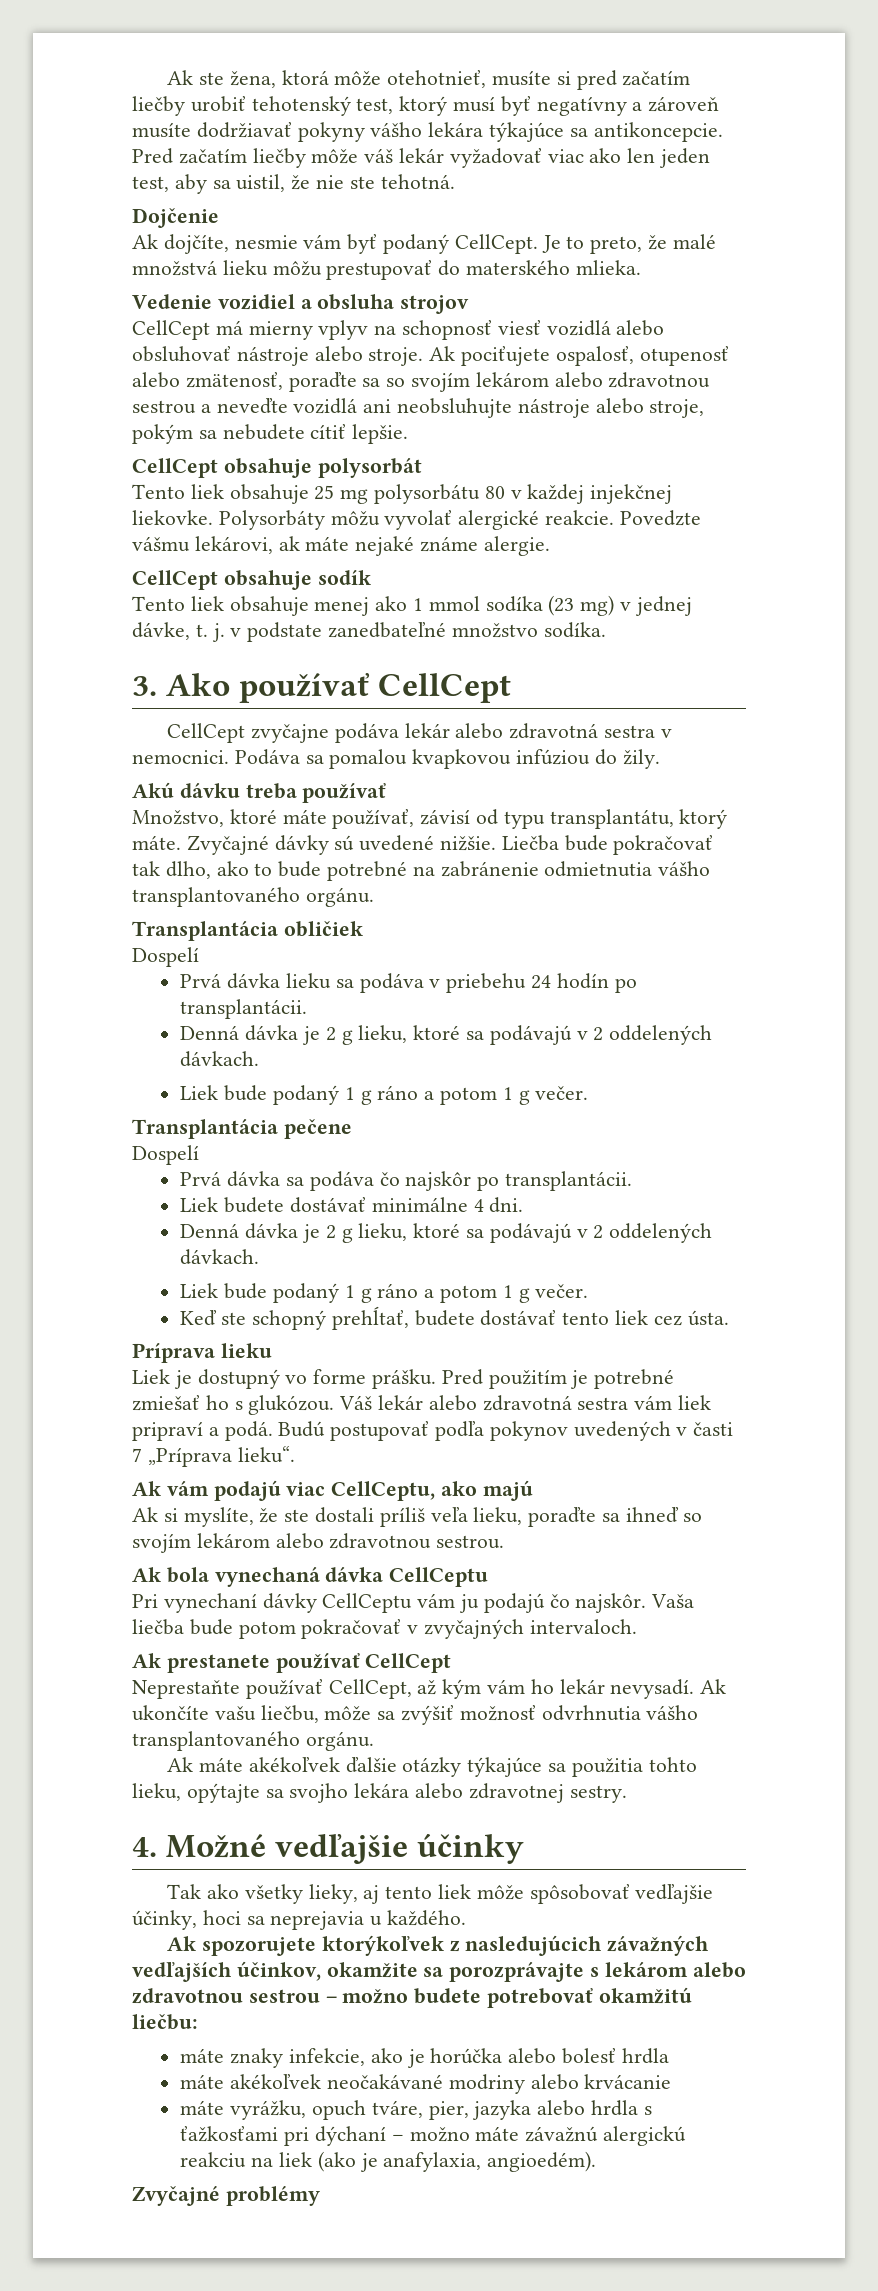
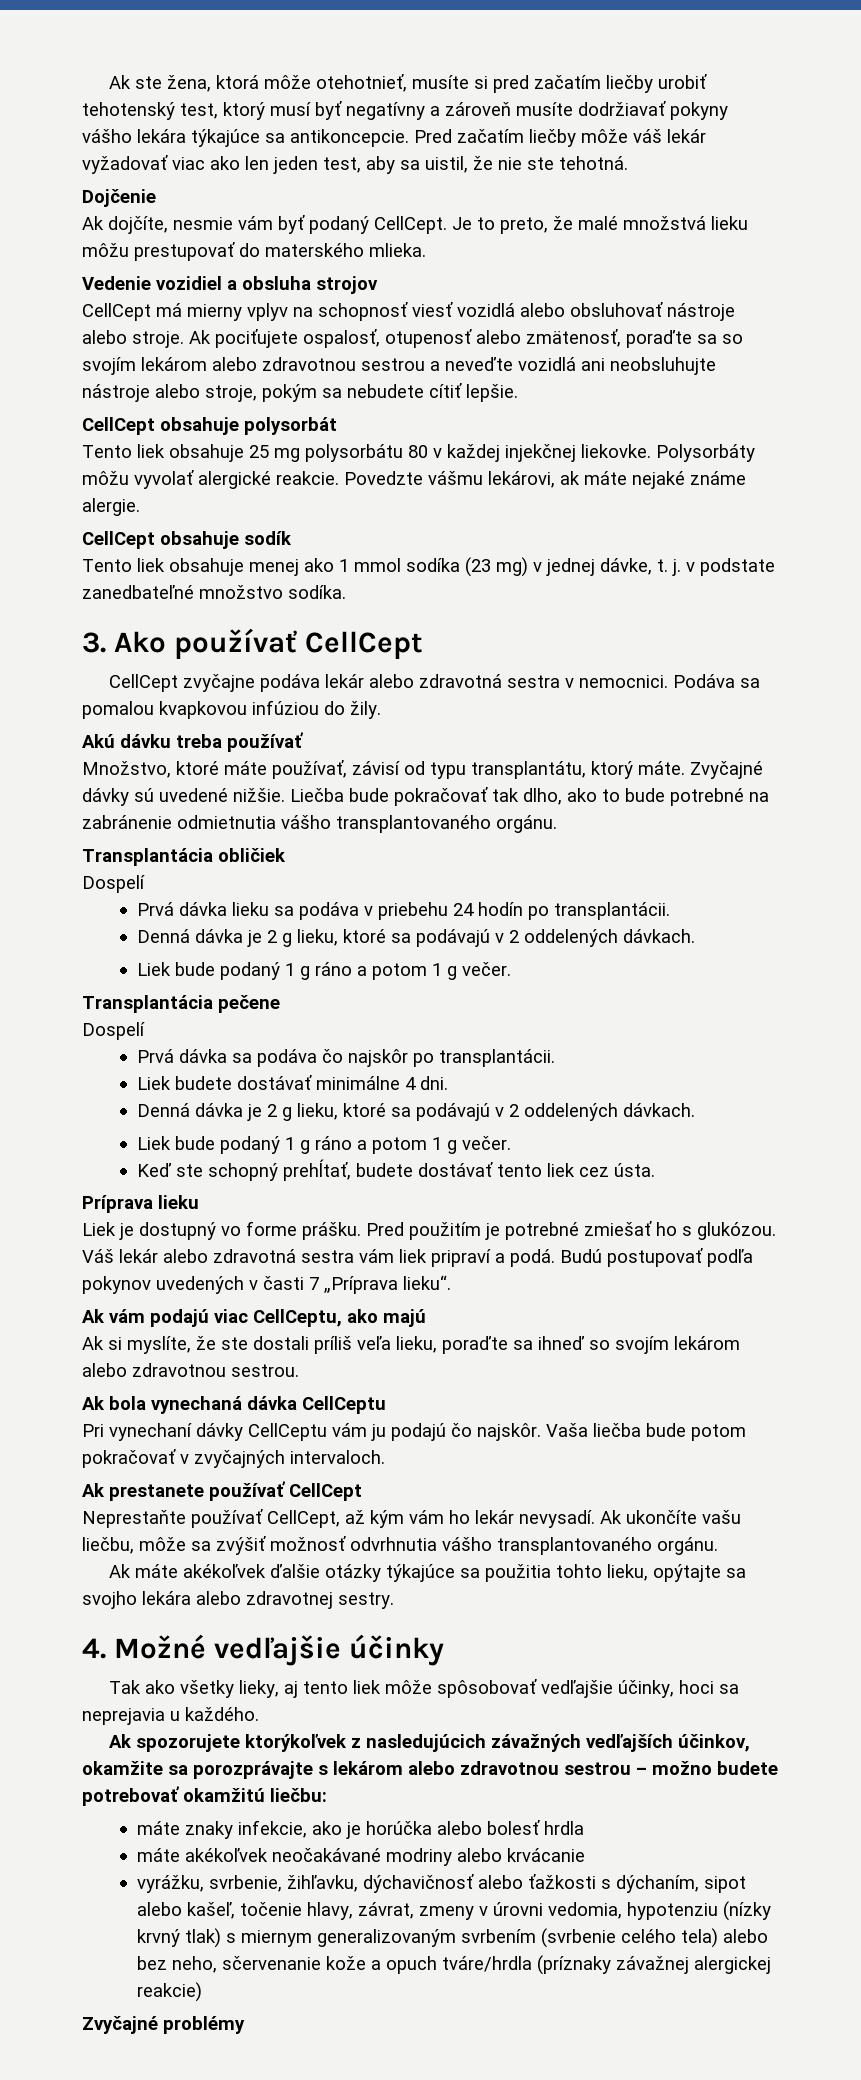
[180,2100,652,2120] [180,2126,687,2146] [180,2151,597,2172] máte vyrážku, opuch tváre, pier, jazyka alebo hrdla s ťažkosťami pri dýchaní – možno máte závažnú alergickú reakciu na liek (ako je anafylaxia, angioedém). -> [136,1874,746,1893] [136,1901,771,1921] [136,1928,768,1948] [136,1955,771,1975] [136,1982,202,2002] vyrážku, svrbenie, žihľavku, dýchavičnosť alebo ťažkosti s dýchaním, sipot alebo kašeľ, točenie hlavy, závrat, zmeny v úrovni vedomia, hypotenziu (nízky krvný tlak) s miernym generalizovaným svrbením (svrbenie celého tela) alebo bez neho, sčervenanie kože a opuch tváre/hrdla (príznaky závažnej alergickej reakcie)

